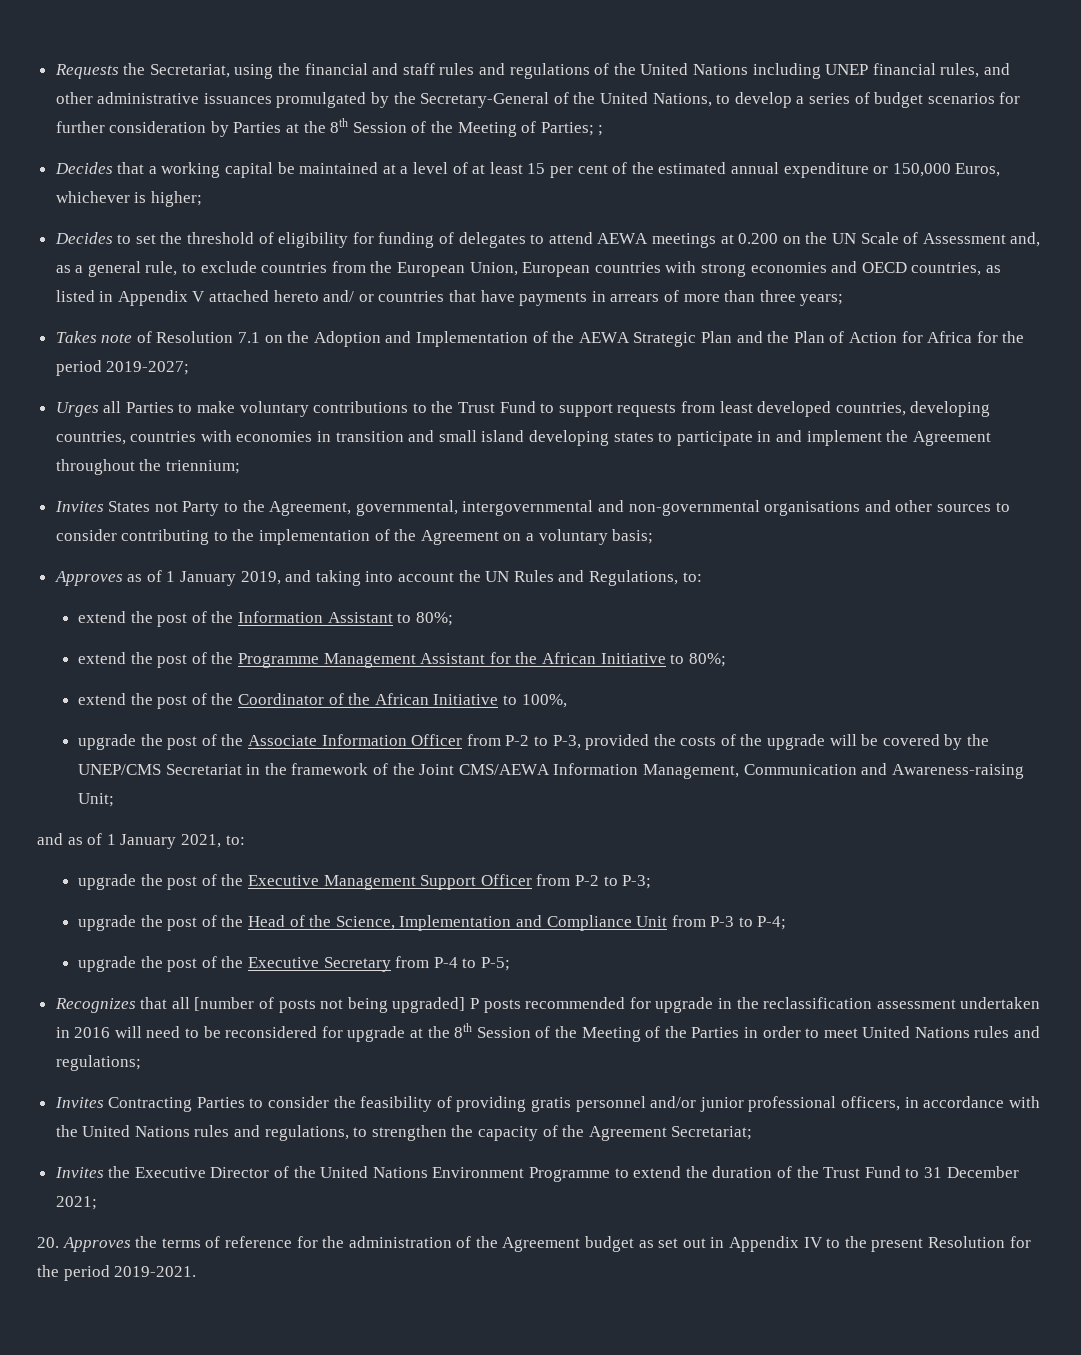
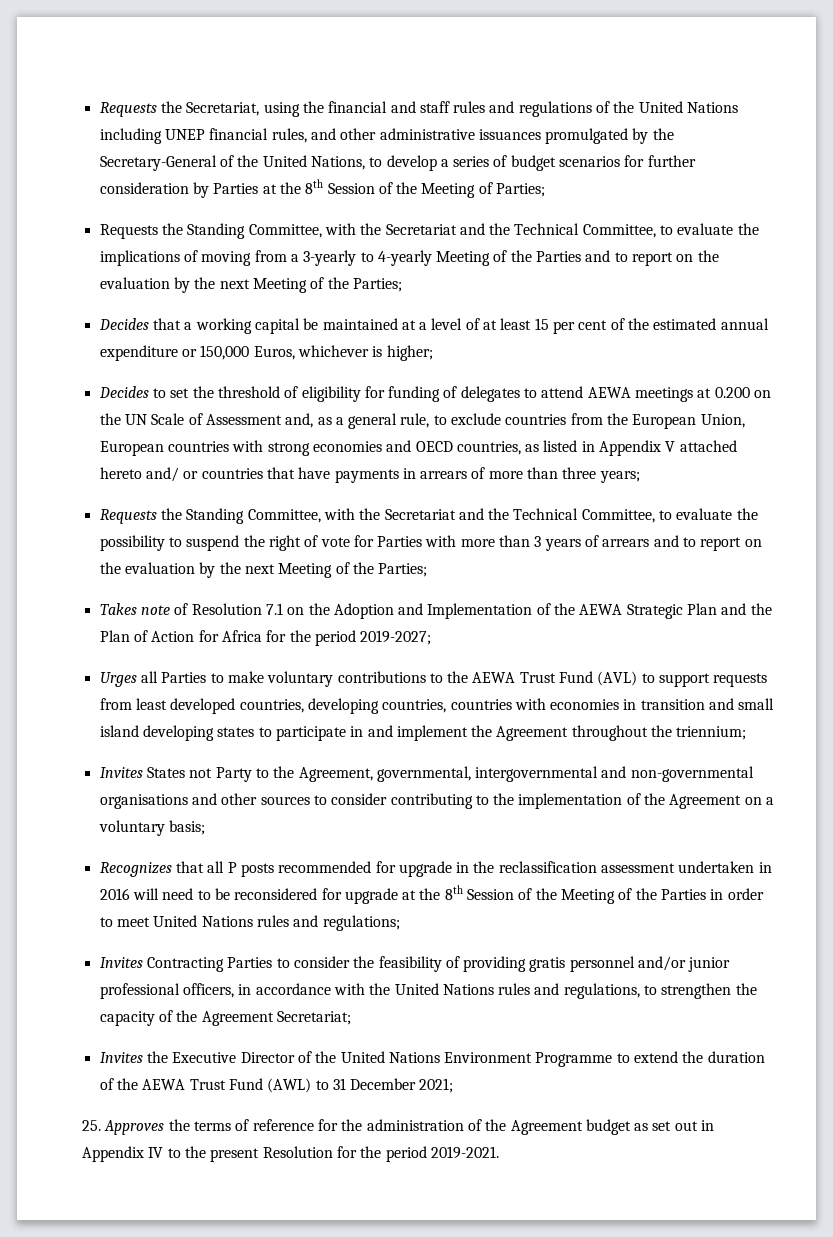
[598,125,604,136] ; -> [99,223,759,239] [99,250,719,266] [99,277,402,293] // Requests the Standing Committee, with the Secretariat and the Technical Committee, to evaluate the implications of moving from a 3-yearly to 4-yearly Meeting of the Parties and to report on the evaluation by the next Meeting of the Parties;
(844, 300) none -> [99,508,758,524] [99,535,762,551] [99,562,428,578] // Requests the Standing Committee, with the Secretariat and the Technical Committee, to evaluate the possibility to suspend the right of vote for Parties with more than 3 years of arrears and to report on the evaluation by the next Meeting of the Parties;
[458,401,536,413] Trust Fund -> [472,671,638,686] AEWA Trust Fund (AVL)
[54,570,702,586] [78,611,453,627] [78,652,726,668] [78,693,567,709] [78,734,990,750] [78,763,1024,779] [78,793,115,807] [37,833,245,849] [78,874,652,890] [78,915,787,931] [78,956,510,972] [54,997,466,1013] Approves as of 1 January 2019, and taking into account the UN Rules and Regulations, to: // extend the post of the Information Assistant to 80%; // extend the post of the Programme Management Assistant for the African Initiative to 80%; // extend the post of the Coordinator of the African Initiative to 100%, // upgrade the post of the Associate Information Officer from P-2 to P-3, provided the costs of the upgrade will be covered by the UNEP/CMS Secretariat in the framework of the Joint CMS/AEWA Information Management, Communication and Awareness-raising Unit; // and as of 1 January 2021, to: // upgrade the post of the Executive Management Support Officer from P-2 to P-3; // upgrade the post of the Head of the Science, Implementation and Compliance Unit from P-3 to P-4; // upgrade the post of the Executive Secretary from P-4 to P-5; // Recognizes that all [number of posts not being upgraded] -> [99,861,225,877] Recognizes that all
[823,1166,901,1178] Trust Fund -> [142,1078,312,1093] AEWA Trust Fund (AWL)
[37,1237,59,1248] 20. -> [82,1120,101,1131] 25.

